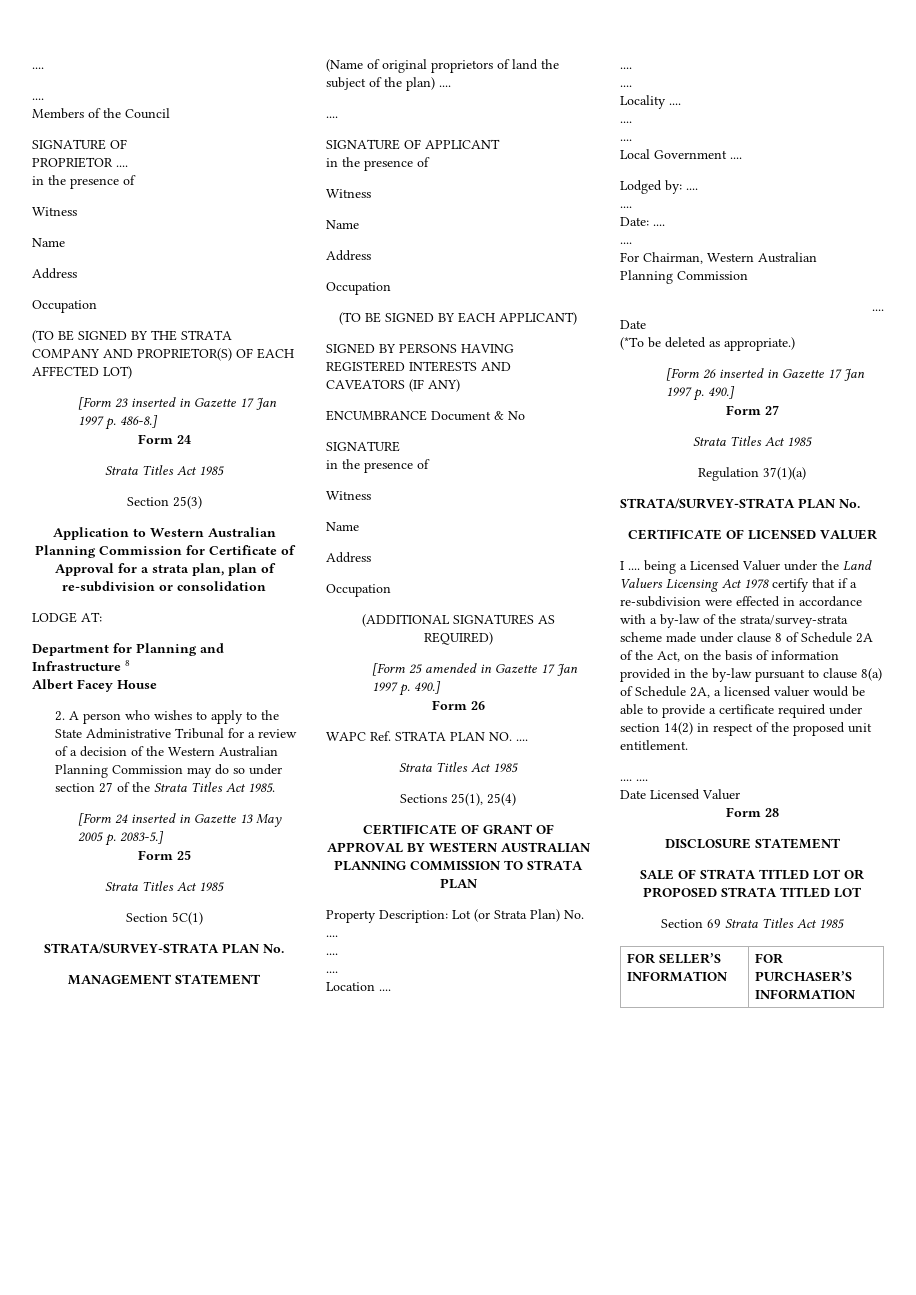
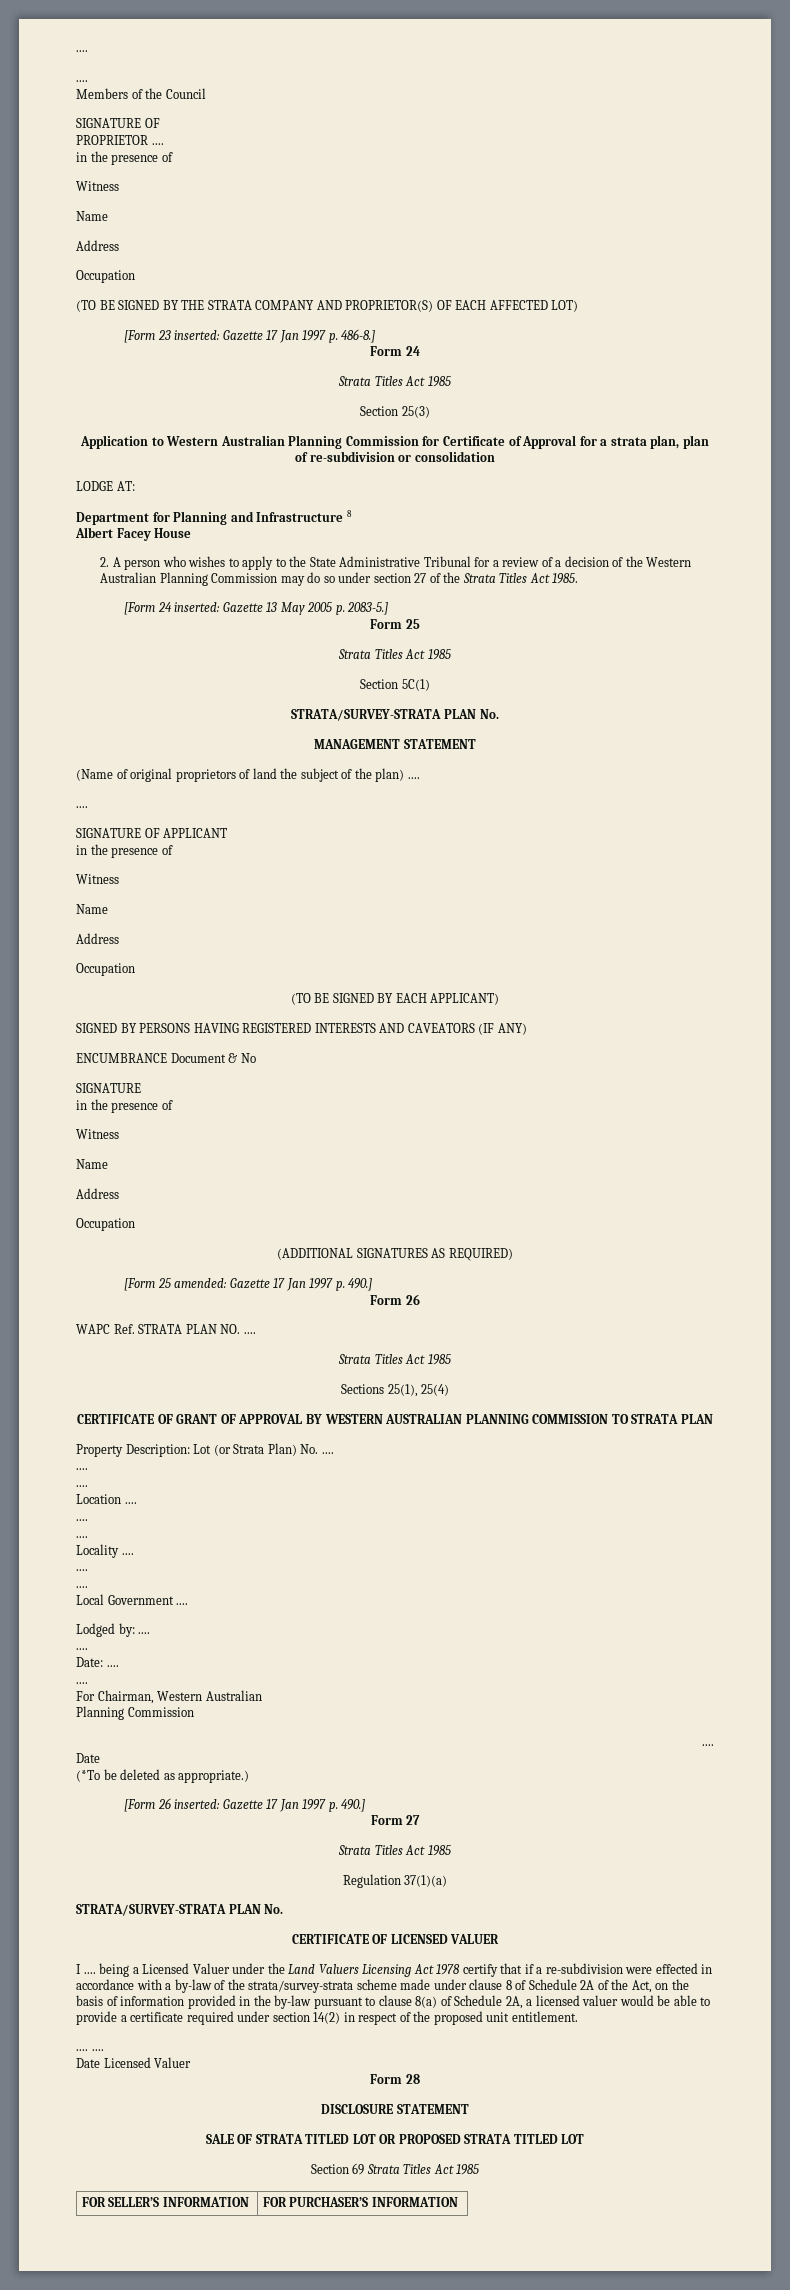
[130,397,191,407] inserted in -> [174,330,221,340] inserted:
[130,813,191,823] inserted in -> [174,602,221,612] inserted:
[424,663,492,673] amended in -> [174,1278,228,1288] amended:
[718,368,779,378] inserted in -> [174,1799,221,1809] inserted:

